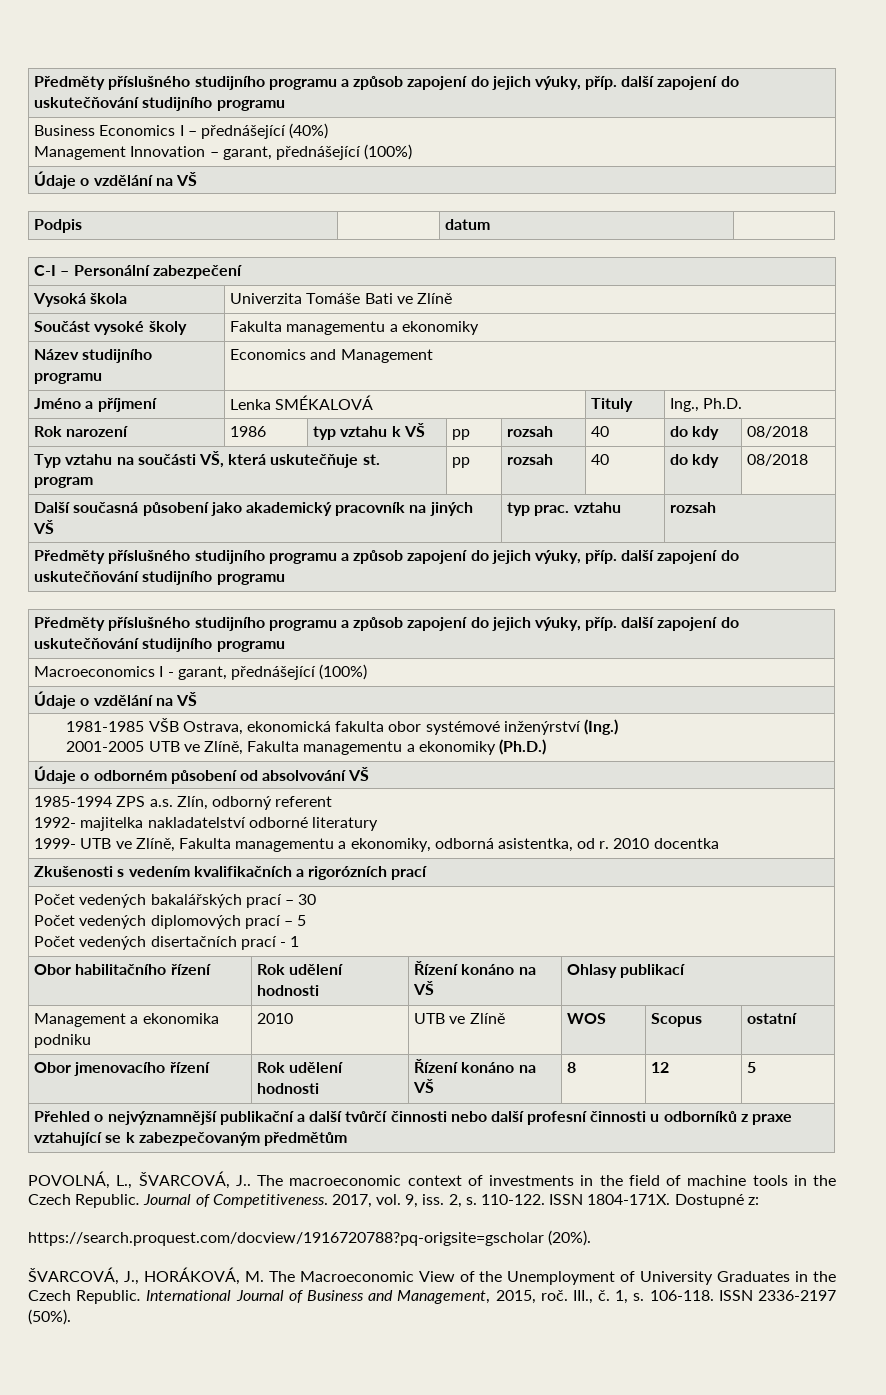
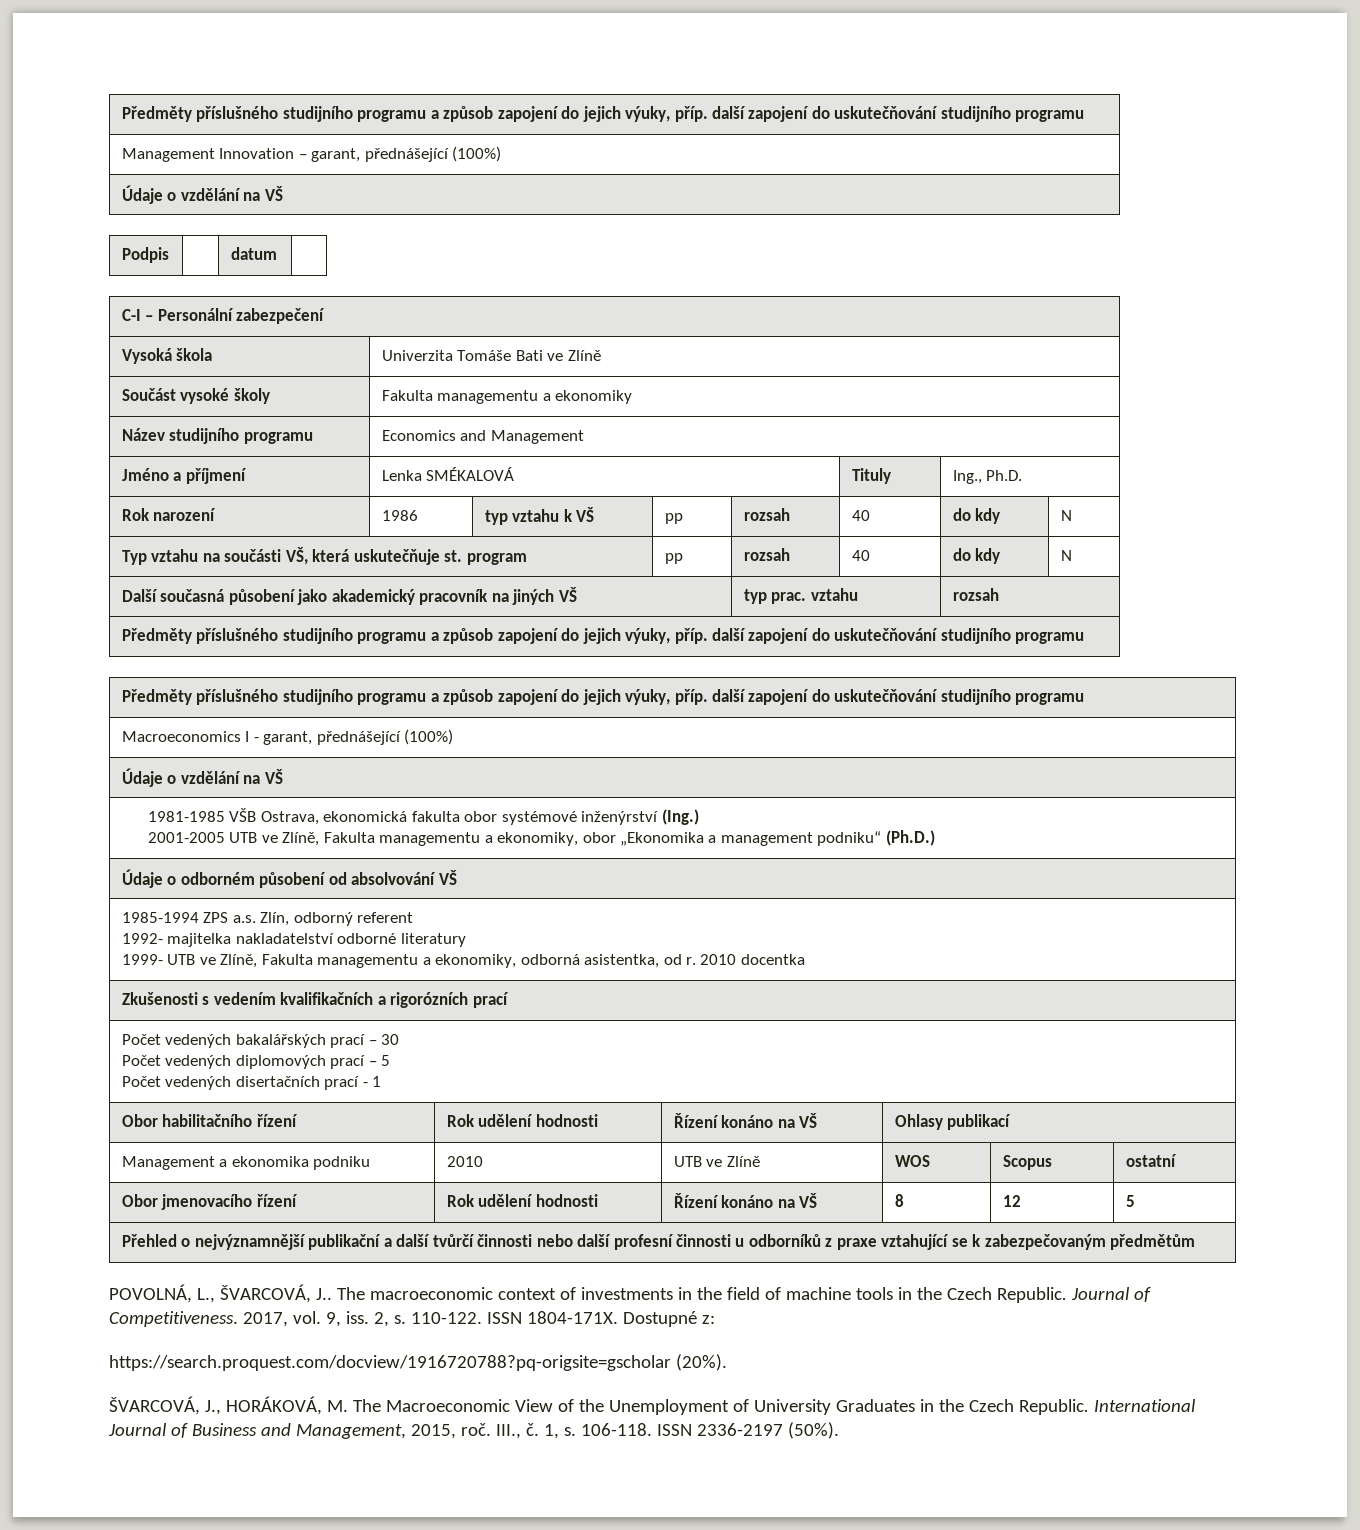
[34,123,329,139] Business Economics I – přednášející (40%) // -> (1085, 116) none
[747,426,809,438] 08/2018 -> [1060,510,1072,521] N
[747,454,809,466] 08/2018 -> [1060,550,1072,561] N
[418,741,496,755] ekonomiky -> [497,831,882,846] ekonomiky, obor „Ekonomika a management podniku“

